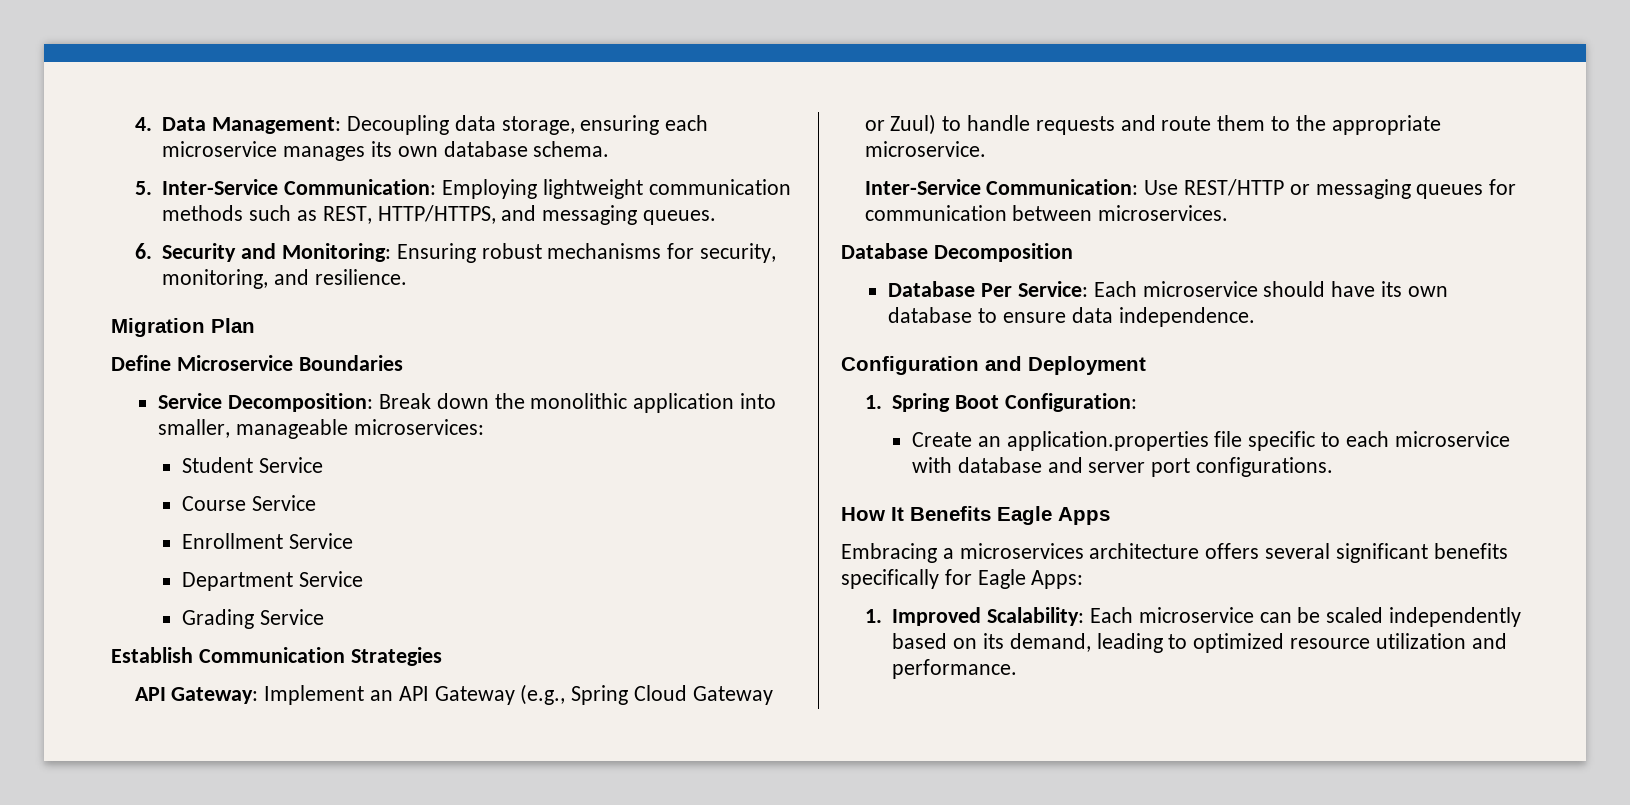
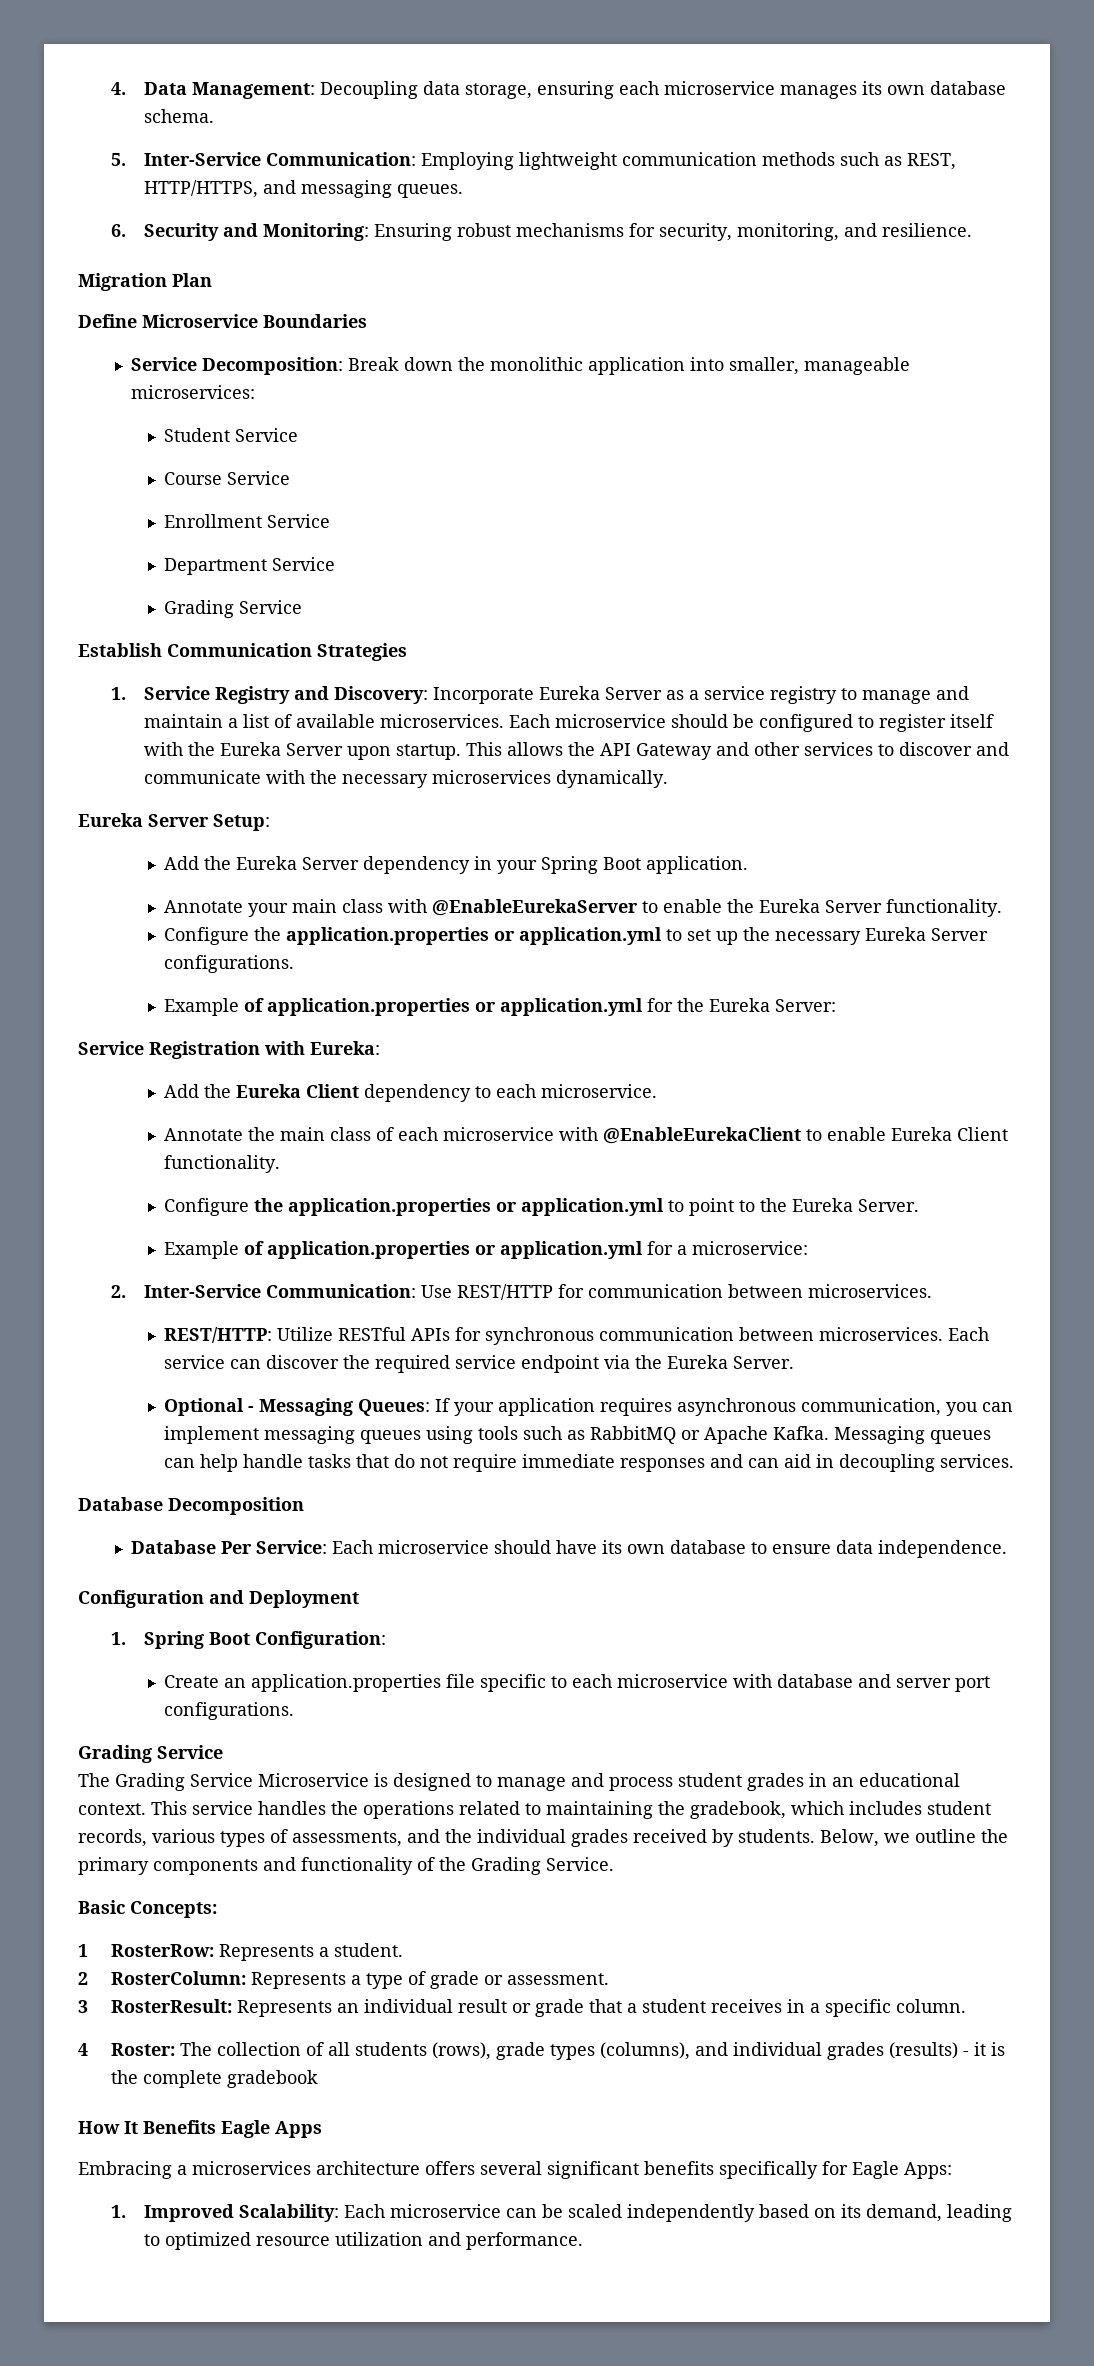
[134,684,773,705] [864,114,1441,135] [864,141,986,157] API Gateway: Implement an API Gateway (e.g., Spring Cloud Gateway or Zuul) to handle requests and route them to the appropriate microservice. // -> [110,686,969,704] [143,714,994,732] [143,742,1009,760] [143,770,668,788] [78,813,270,831] [163,856,748,874] [163,899,1002,917] [163,927,988,945] [163,955,294,973] [163,998,836,1016] [78,1041,380,1059] [163,1084,657,1102] [163,1127,1008,1144] [163,1155,280,1173] [163,1198,919,1216] [163,1241,808,1259] [110,1285,126,1298] 1. Service Registry and Discovery: Incorporate Eureka Server as a service registry to manage and maintain a list of available microservices. Each microservice should be configured to register itself with the Eureka Server upon startup. This allows the API Gateway and other services to discover and communicate with the necessary microservices dynamically. // Eureka Server Setup: // Add the Eureka Server dependency in your Spring Boot application. // Annotate your main class with @EnableEurekaServer to enable the Eureka Server functionality. // Configure the application.properties or application.yml to set up the necessary Eureka Server configurations. // Example of application.properties or application.yml for the Eureka Server: // Service Registration with Eureka: // Add the Eureka Client dependency to each microservice. // Annotate the main class of each microservice with @EnableEurekaClient to enable Eureka Client functionality. // Configure the application.properties or application.yml to point to the Eureka Server. // Example of application.properties or application.yml for a microservice: // 2.
[1289,179,1484,199] or messaging queues -> (553, 1292) none
(1229, 213) none -> [163,1327,989,1345] [163,1355,794,1373] [163,1398,1013,1416] [163,1426,991,1444] [163,1454,1014,1472] // REST/HTTP: Utilize RESTful APIs for synchronous communication between microservices. Each service can discover the required service endpoint via the Eureka Server. // Optional - Messaging Queues: If your application requires asynchronous communication, you can implement messaging queues using tools such as RabbitMQ or Apache Kafka. Messaging queues can help handle tasks that do not require immediate responses and can aid in decoupling services.
(1333, 467) none -> [78,1745,223,1763] [78,1773,960,1791] [78,1801,991,1819] [78,1829,1008,1847] [78,1857,614,1875] [78,1900,217,1918] [78,1943,403,1961] [78,1971,609,1989] [78,1999,966,2017] [78,2042,1005,2060] [110,2070,318,2088] // Grading Service // The Grading Service Microservice is designed to manage and process student grades in an educational context. This service handles the operations related to maintaining the gradebook, which includes student records, various types of assessments, and the individual grades received by students. Below, we outline the primary components and functionality of the Grading Service. // Basic Concepts: // 1 RosterRow: Represents a student. // 2 RosterColumn: Represents a type of grade or assessment. // 3 RosterResult: Represents an individual result or grade that a student receives in a specific column. // 4 Roster: The collection of all students (rows), grade types (columns), and individual grades (results) - it is the complete gradebook

